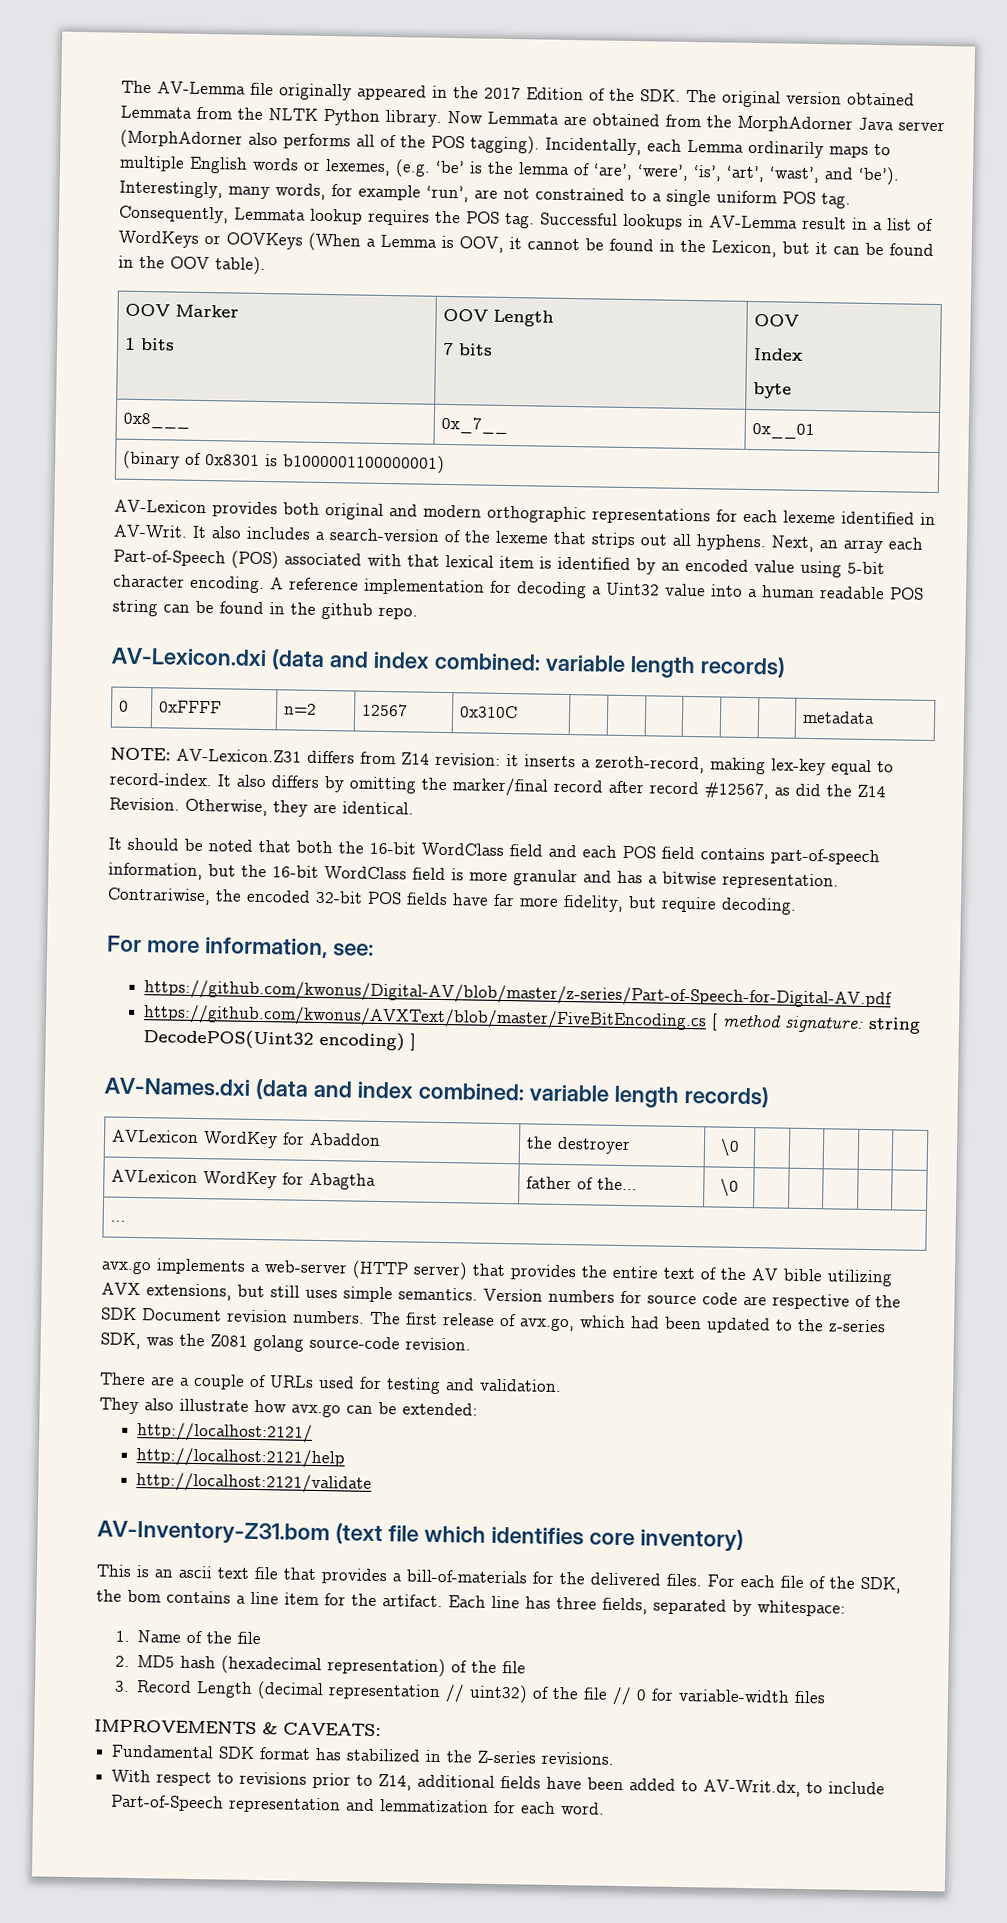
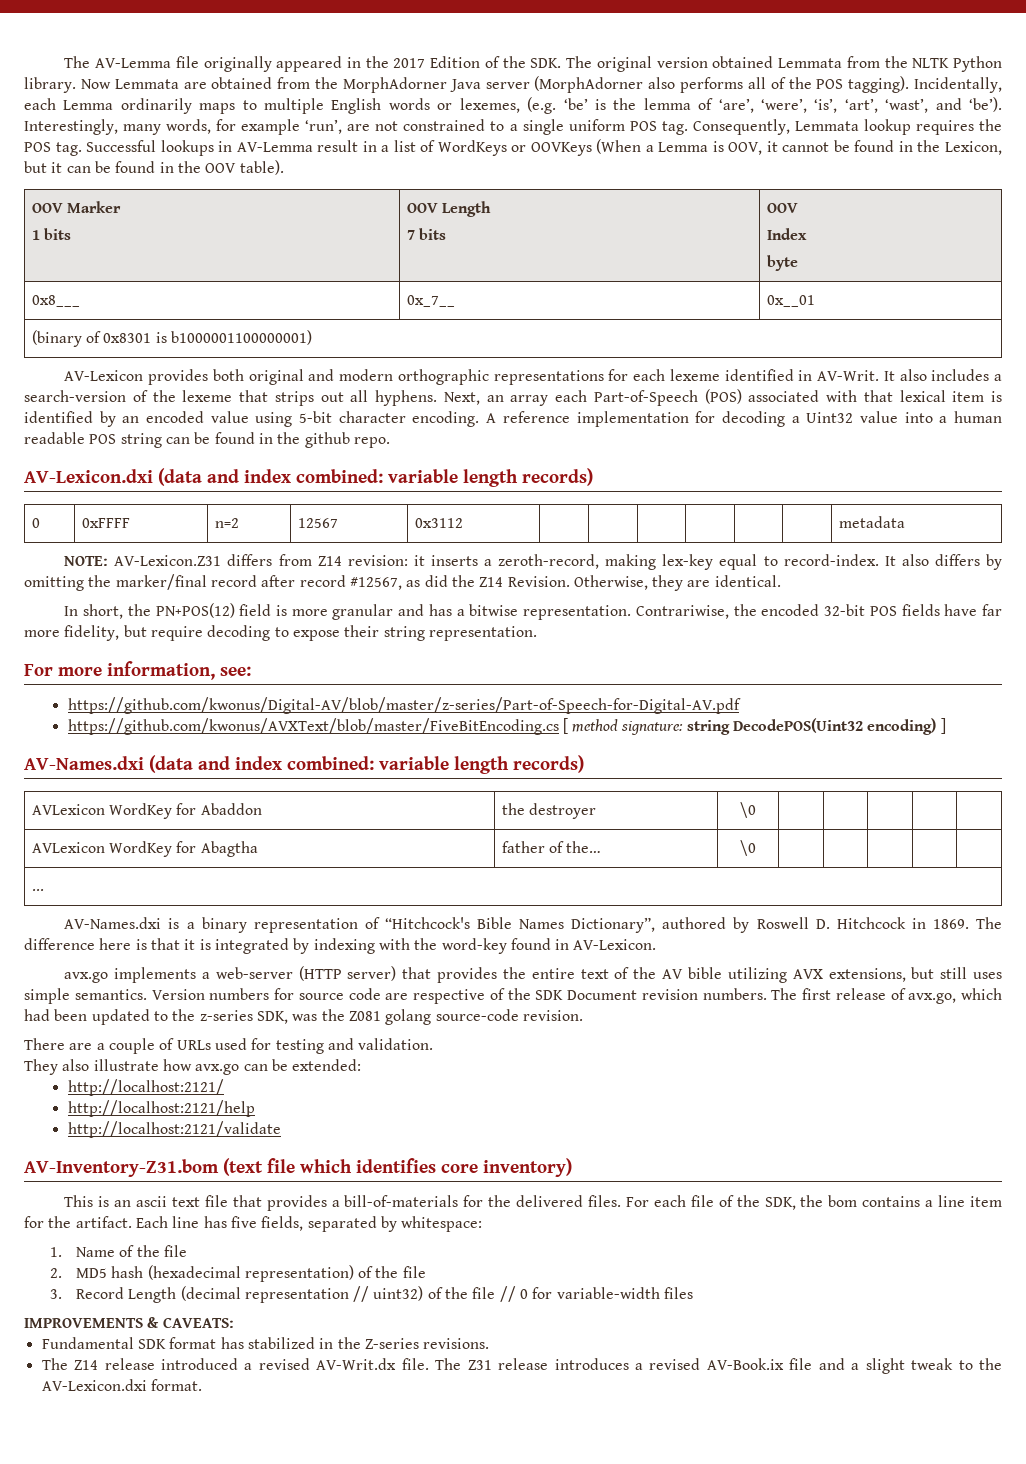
[459,705,518,719] 0x310C -> [414,518,463,528] 0x3112
[108,837,880,866] [108,862,407,881] It should be noted that both the 16-bit WordClass field and each POS field contains part-of-speech information, but the 16-bit WordClass -> [64,603,235,619] In short, the PN+POS(12)
[721,897,797,915] decoding. -> [207,625,537,641] decoding to expose their string representation.
(126, 1221) none -> [64,917,1002,933] [24,938,657,954] // AV-Names.dxi is a binary representation of “Hitchcock's Bible Names Dictionary”, authored by Roswell D. Hitchcock in 1869. The difference here is that it is integrated by indexing with the word-key found in AV-Lexicon.
[556,1596,597,1610] three -> [230,1216,257,1228] five
[111,1769,886,1797] [111,1794,606,1815] With respect to revisions prior to Z14, additional fields have been added to AV-Writ.dx, to include Part-of-Speech representation and lemmatization for each word. -> [41,1358,1002,1374] [41,1379,202,1391] The Z14 release introduced a revised AV-Writ.dx file. The Z31 release introduces a revised AV-Book.ix file and a slight tweak to the AV-Lexicon.dxi format.

